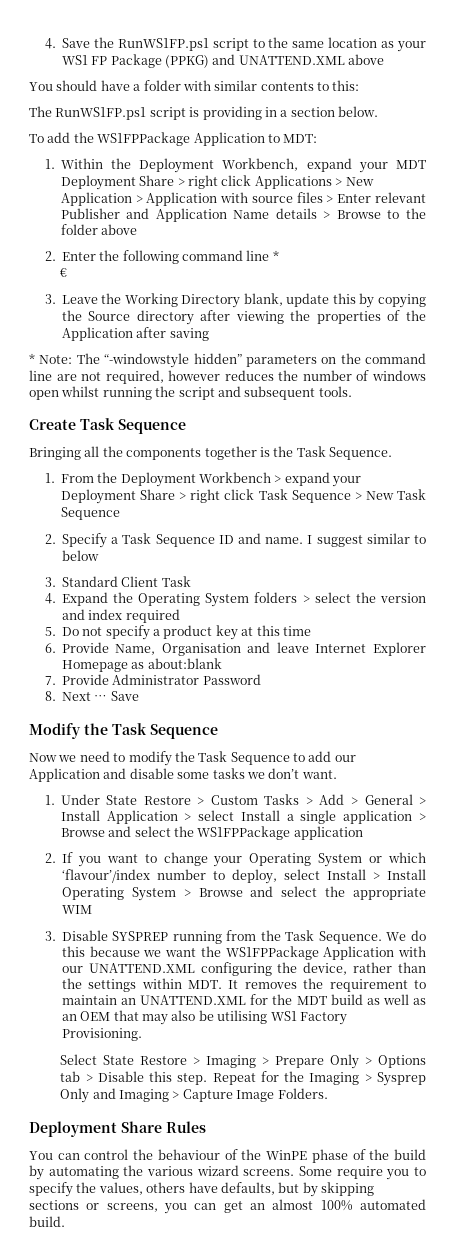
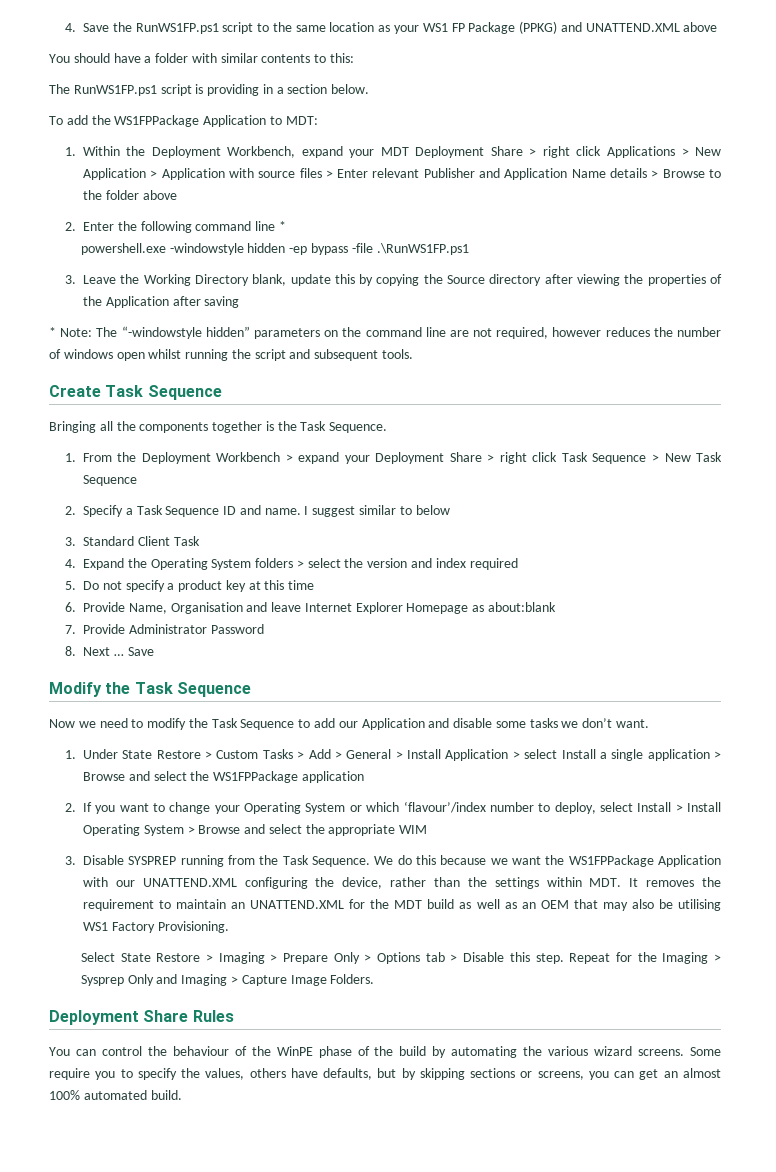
[60,268,68,277] € -> [80,243,469,255] powershell.exe -windowstyle hidden -ep bypass -file .\RunWS1FP.ps1

